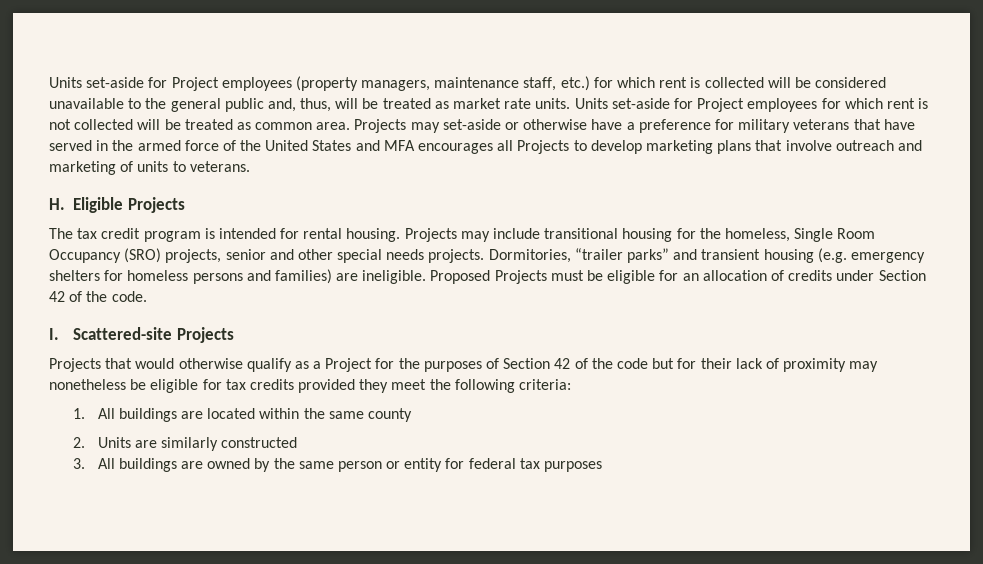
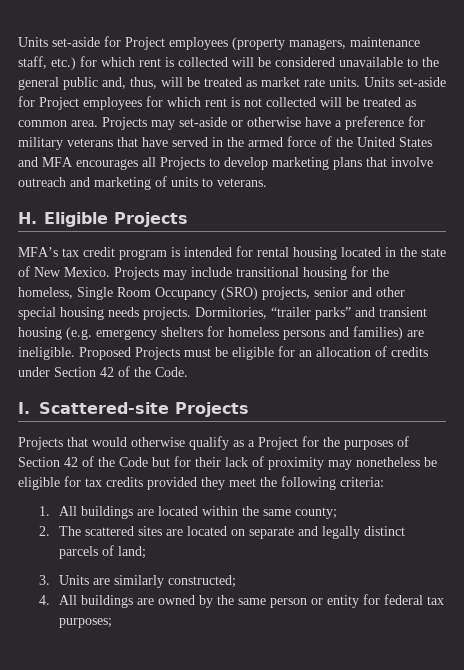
[49,228,73,239] The -> [18,247,58,257] MFA’s
[346,228,401,242] housing. -> [293,247,446,260] [18,266,110,277] housing located in the state of New Mexico.
(383, 256) none -> [60,307,104,320] housing
[111,291,147,302] code. -> [155,367,188,377] Code.
[616,358,648,369] code -> [119,457,148,467] Code
[367,408,412,422] [73,437,86,448] county // 2. -> [295,507,338,519] [38,526,406,539] [59,545,147,559] [38,575,50,585] county; // 2. The scattered sites are located on separate and legally distinct parcels of land; // 3.
[221,437,298,448] [73,458,86,469] constructed // 3. -> [168,575,237,588] [38,595,50,605] constructed; // 4.
[544,461,603,472] purposes -> [59,618,113,628] purposes;

